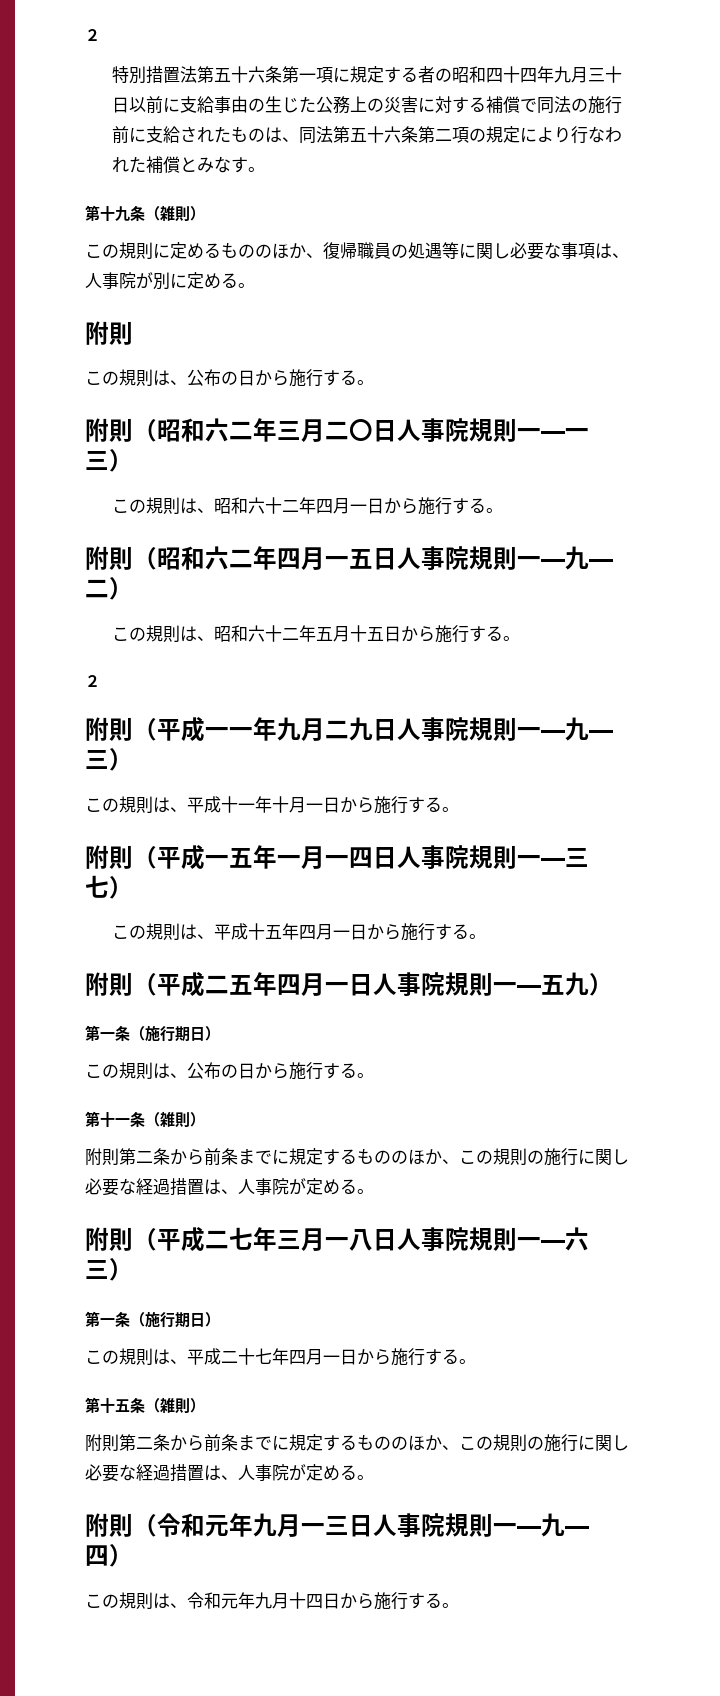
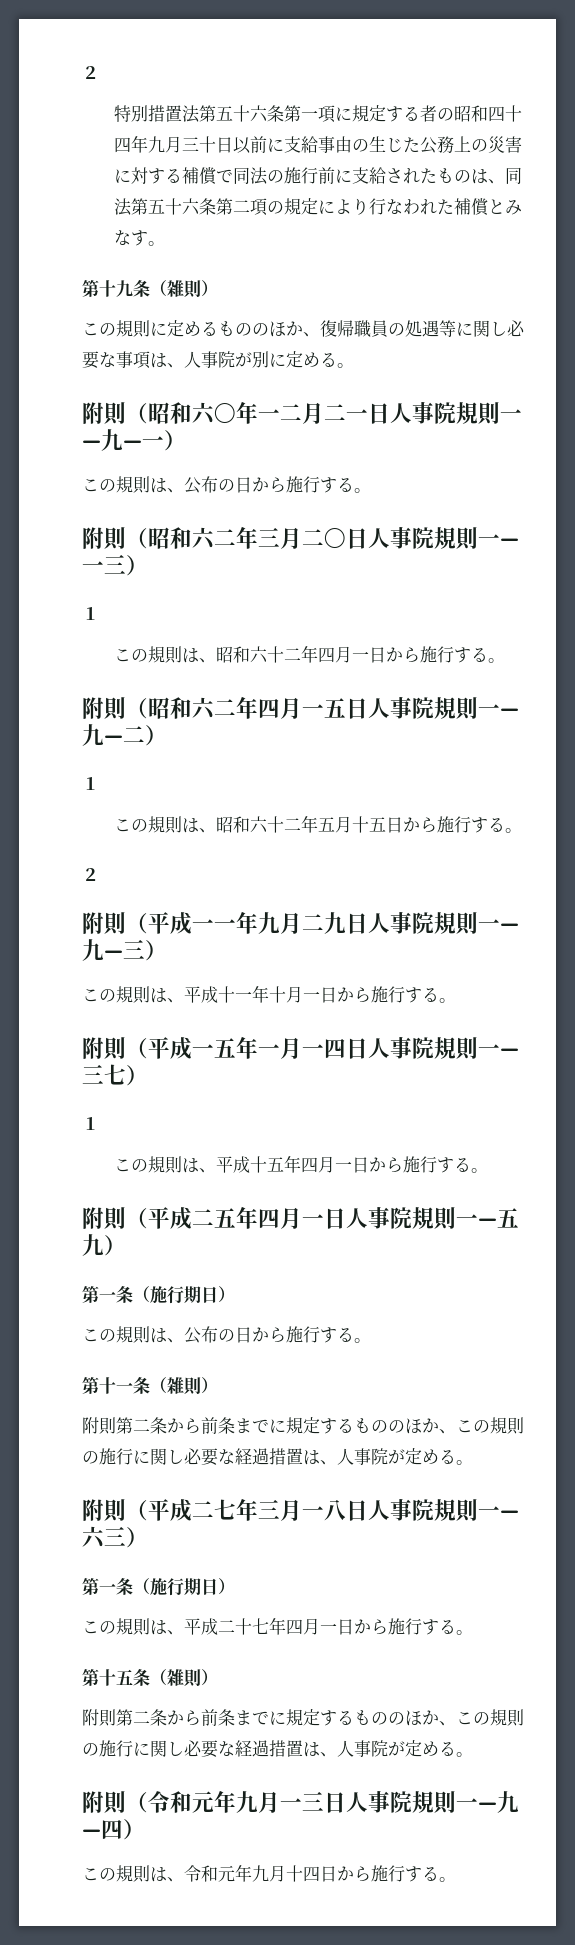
(133, 333) none -> [126,401,522,425] [82,429,186,451] （昭和六〇年一二月二一日人事院規則一―九―一）
(133, 460) none -> [82,607,99,620] // １
(133, 588) none -> [82,777,99,790] // １
(133, 887) none -> [82,1117,99,1130] // １

